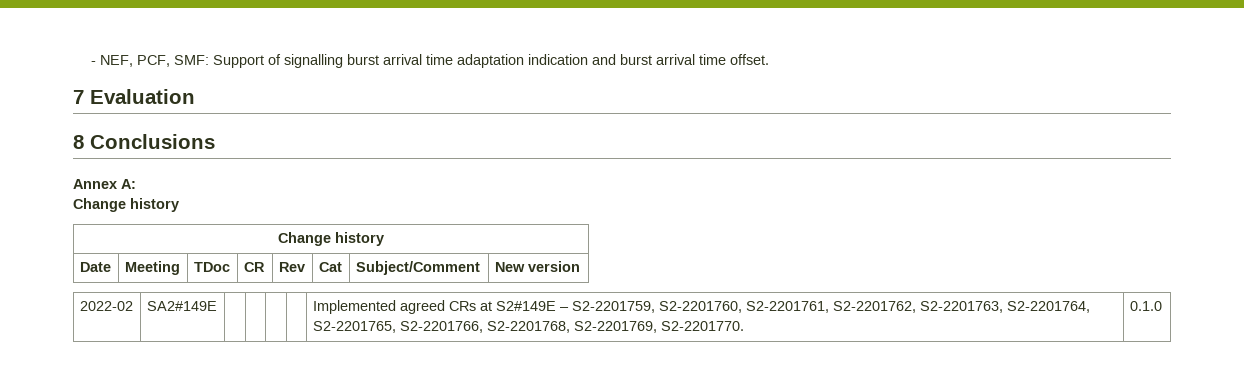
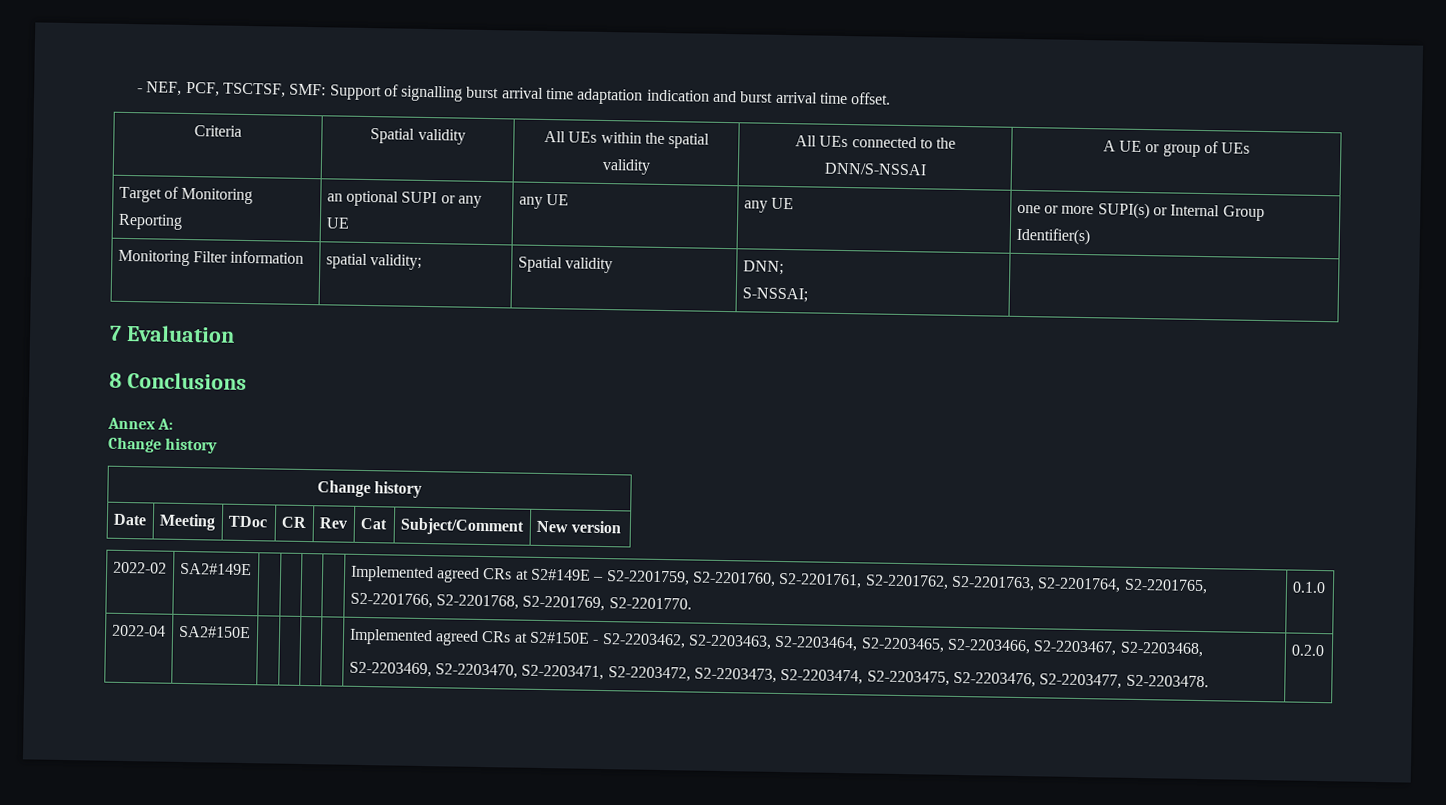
(171, 61) none -> [222,82,286,98] TSCTSF,
(770, 59) none -> [194,125,242,137] [370,128,466,145] [543,130,711,149] [601,158,651,175] [794,135,957,149] [823,162,927,176] [1102,140,1251,157] [118,186,254,205] [117,213,183,230] [326,190,482,208] [325,217,350,229] [518,194,570,209] [743,197,795,213] [1016,202,1265,222] [1015,227,1090,246] [117,249,305,267] [325,253,423,270] [517,256,614,274] [742,260,784,275] [741,287,808,303] // Criteria | Spatial validity | All UEs within the spatial validity | All UEs connected to the DNN/S-NSSAI | A UE or group of UEs // Target of Monitoring Reporting | an optional SUPI or any UE | any UE | any UE | one or more SUPI(s) or Internal Group Identifier(s) // Monitoring Filter information | spatial validity; | Spatial validity | DNN; // S-NSSAI; |
(1162, 306) none -> [111,624,166,637] [177,625,251,639] [348,628,1204,658] [348,661,1209,689] [1290,644,1325,657] // 2022-04 | SA2#150E | | | | | Implemented agreed CRs at S2#150E - S2-2203462, S2-2203463, S2-2203464, S2-2203465, S2-2203466, S2-2203467, S2-2203468, // S2-2203469, S2-2203470, S2-2203471, S2-2203472, S2-2203473, S2-2203474, S2-2203475, S2-2203476, S2-2203477, S2-2203478. | 0.2.0

